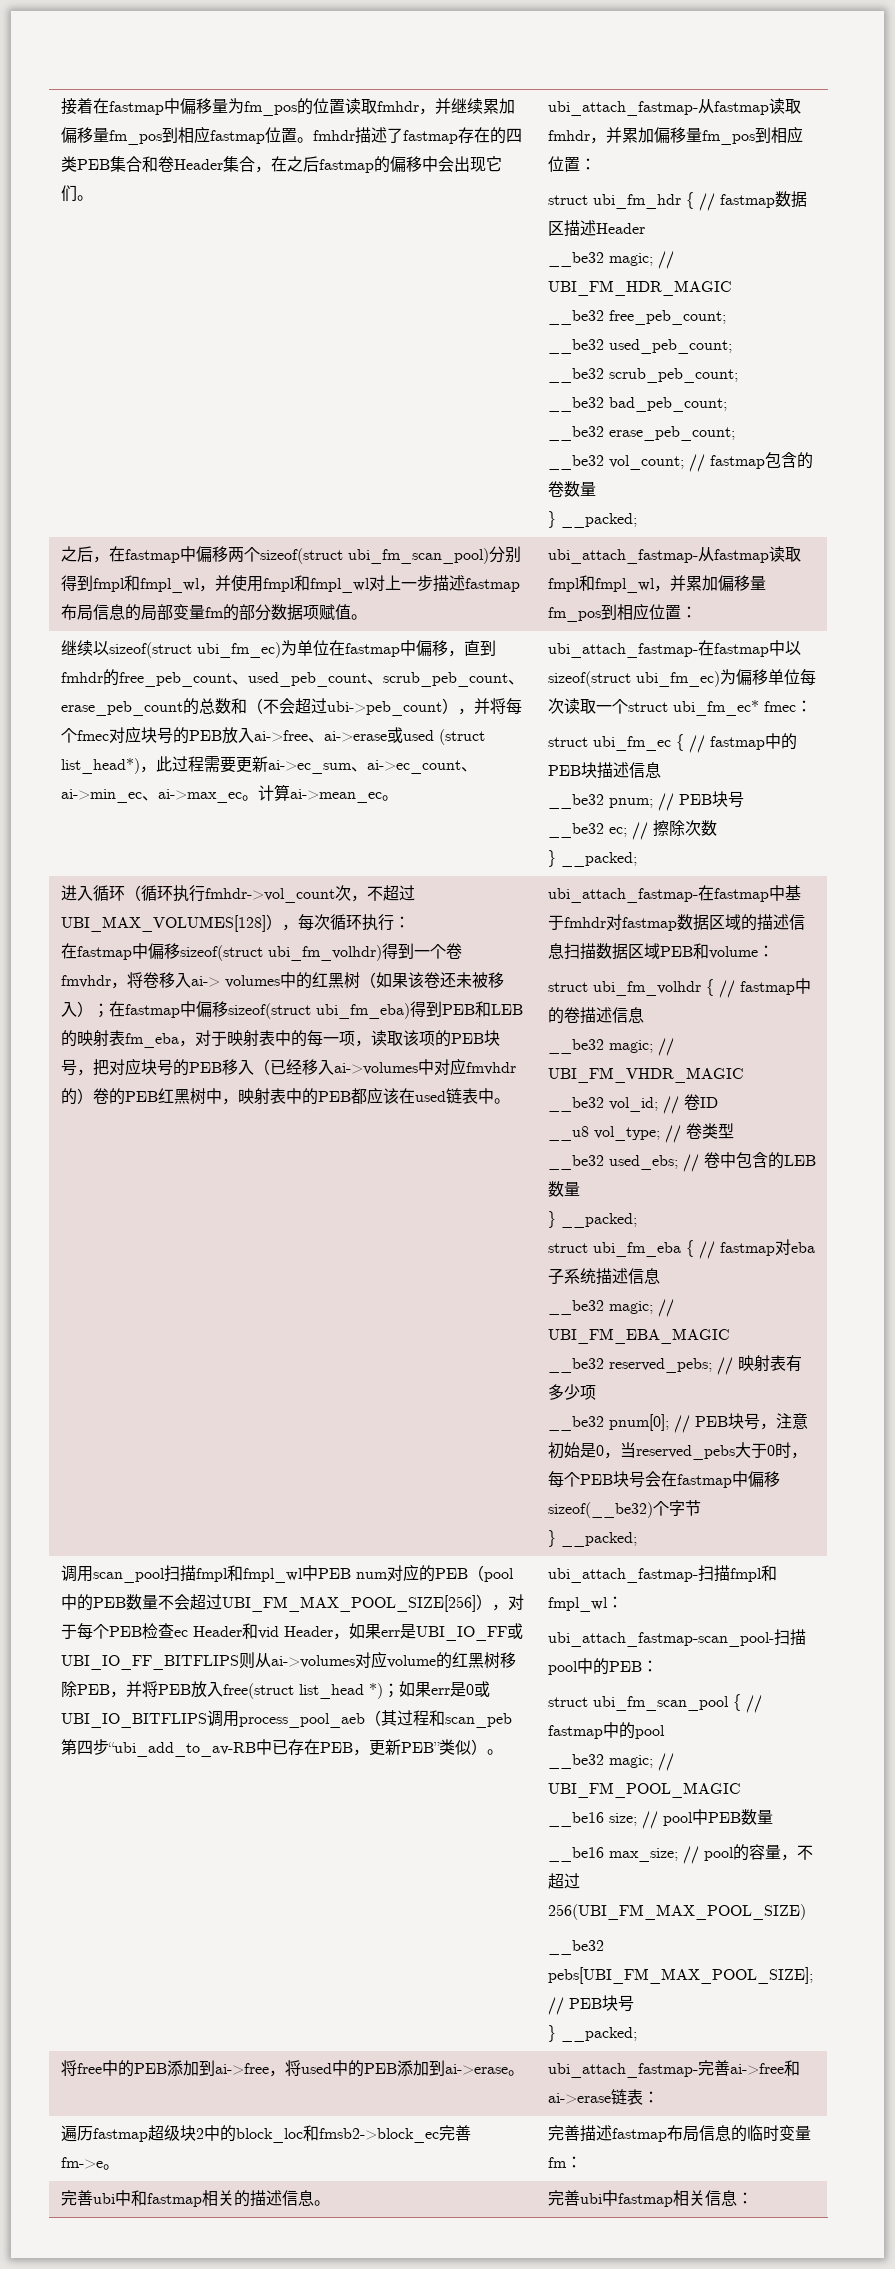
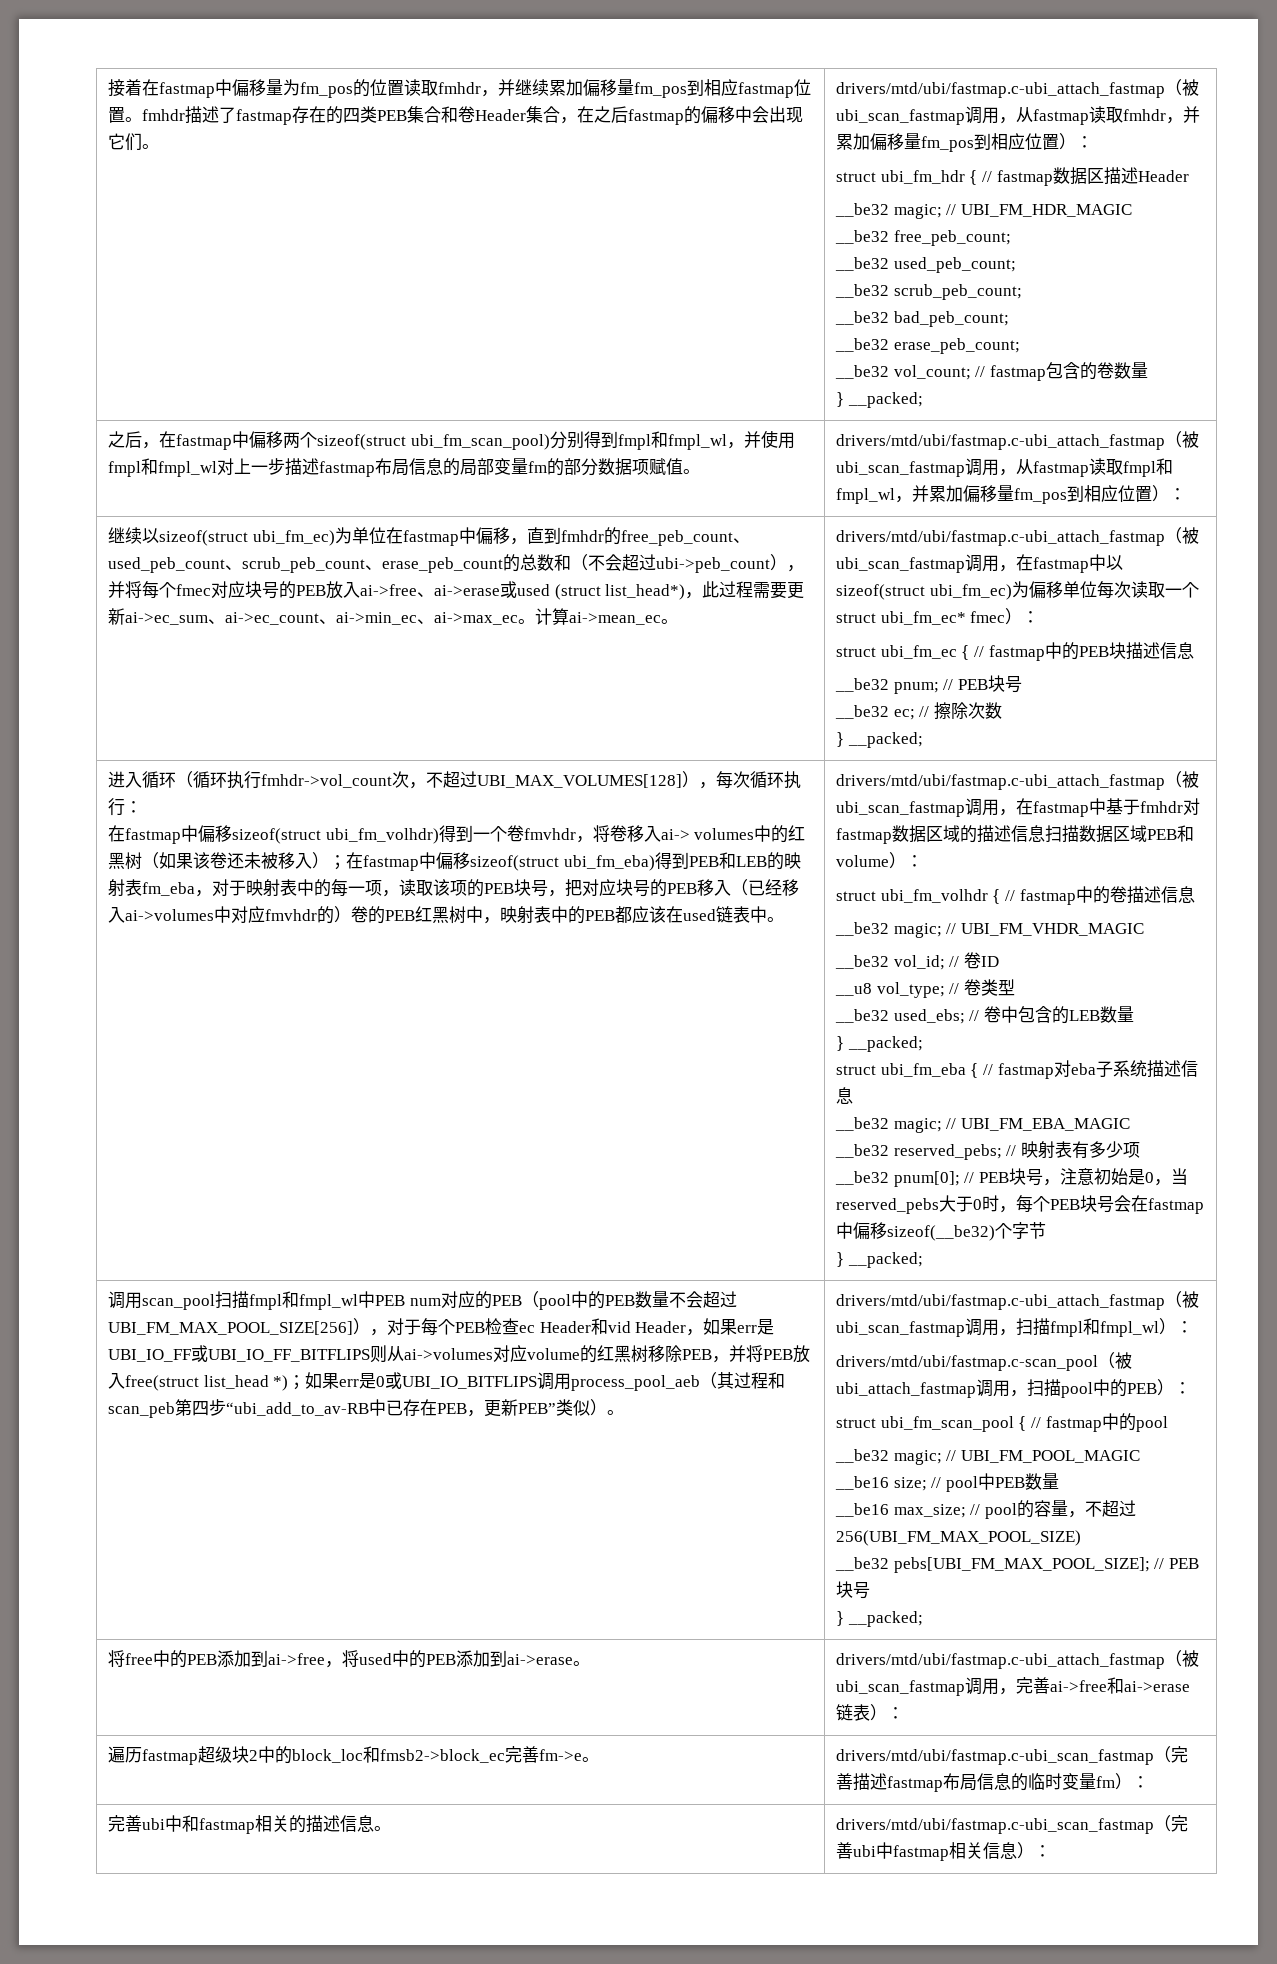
[547,101,698,116] ubi_attach_fastmap- -> [836,79,1200,98] [836,106,1017,125] drivers/mtd/ubi/fastmap.c-ubi_attach_fastmap（被ubi_scan_fastmap调用，
(580, 164) none -> [1059,133,1077,150] ）
[547,549,698,564] ubi_attach_fastmap- -> [836,431,1200,450] [836,458,1017,477] drivers/mtd/ubi/fastmap.c-ubi_attach_fastmap（被ubi_scan_fastmap调用，
(681, 612) none -> [1152,485,1170,502] ）
[547,643,698,658] ubi_attach_fastmap- -> [836,527,1200,546] [836,554,1017,573] drivers/mtd/ubi/fastmap.c-ubi_attach_fastmap（被ubi_scan_fastmap调用，
(796, 706) none -> [1005,608,1023,625] ）
[547,888,698,903] ubi_attach_fastmap- -> [836,771,1200,790] [836,798,1017,817] drivers/mtd/ubi/fastmap.c-ubi_attach_fastmap（被ubi_scan_fastmap调用，
(758, 952) none -> [889,852,907,869] ）
[547,1565,777,1583] [547,1596,623,1612] [547,1632,774,1647] ubi_attach_fastmap-扫描fmpl和fmpl_wl： // ubi_attach_fastmap-scan_pool- -> [836,1291,1200,1310] [836,1318,1194,1337] [836,1352,1133,1371] [836,1379,1028,1398] drivers/mtd/ubi/fastmap.c-ubi_attach_fastmap（被ubi_scan_fastmap调用，扫描fmpl和fmpl_wl）： // drivers/mtd/ubi/fastmap.c-scan_pool（被ubi_attach_fastmap调用，
(642, 1666) none -> [1157,1379,1175,1396] ）
[547,2063,698,2078] ubi_attach_fastmap- -> [836,1650,1200,1669] [836,1677,1017,1696] drivers/mtd/ubi/fastmap.c-ubi_attach_fastmap（被ubi_scan_fastmap调用，
(643, 2097) none -> [870,1704,888,1721] ）
(119, 2167) none -> [836,1746,1172,1765] drivers/mtd/ubi/fastmap.c-ubi_scan_fastmap（
(567, 2162) none -> [1115,1773,1133,1790] ）
(330, 2203) none -> [836,1815,1172,1834] drivers/mtd/ubi/fastmap.c-ubi_scan_fastmap（
(737, 2198) none -> [1017,1842,1035,1859] ）

